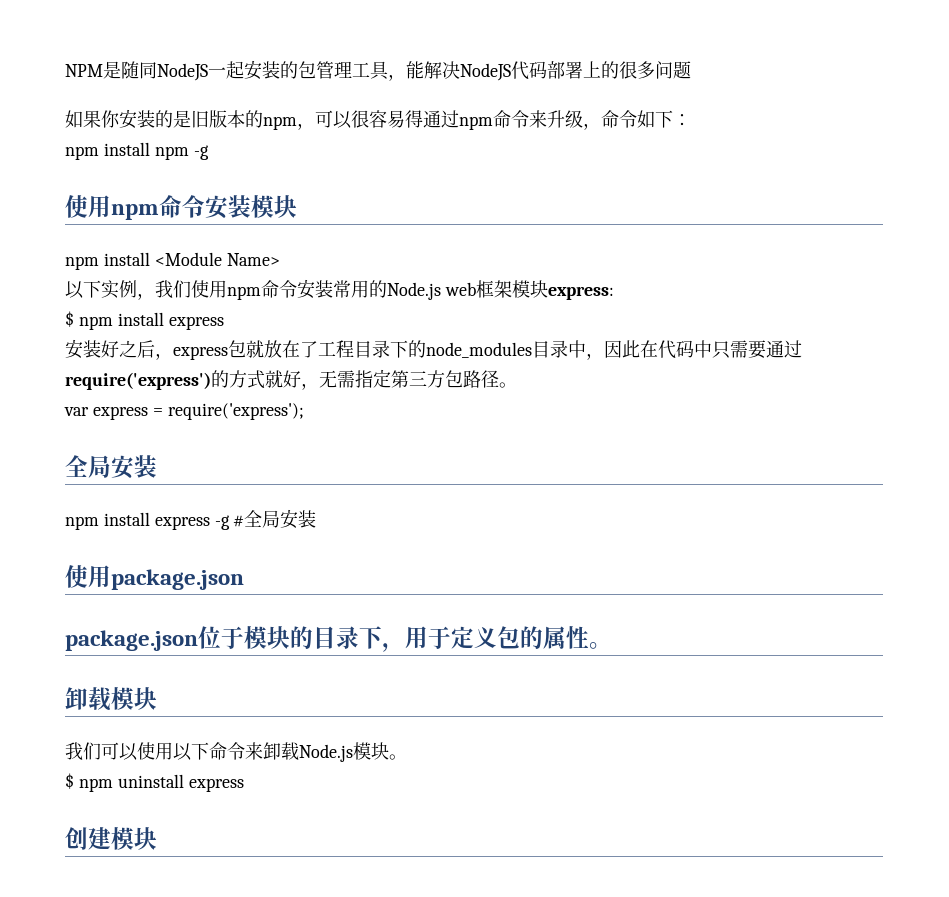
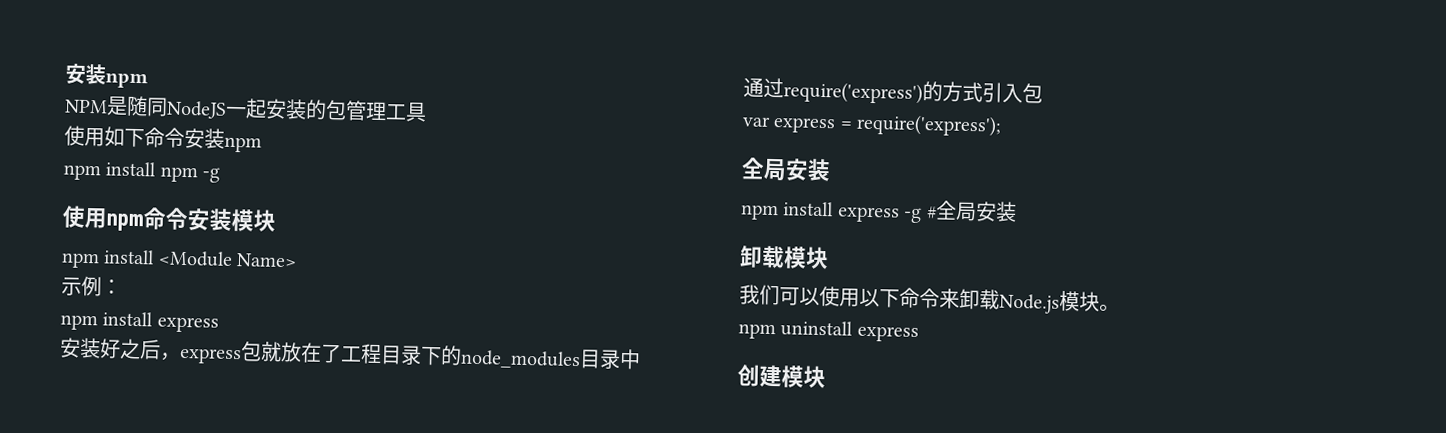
(65, 70) none -> [65,63,148,89] 安装npm //
[388,61,691,81] [65,109,691,130] ，能解决NodeJS代码部署上的很多问题 // 如果你安装的是旧版本的npm，可以很容易得通过npm命令来升级，命令如下： -> [64,125,262,153] // 使用如下命令安装npm
[65,279,614,300] [65,311,74,327] 以下实例，我们使用npm命令安装常用的Node.js web框架模块express: // $ -> [61,275,122,297] 示例： //
[586,340,802,360] [65,369,517,390] ，因此在代码中只需要通过require('express')的方式就好，无需指定第三方包路径。 -> [743,77,1043,105] // 通过require('express')的方式引入包
[65,565,244,590] [65,626,612,652] // 使用package.json // package.json位于模块的目录下，用于定义包的属性。 -> (1017, 211) none
[65,773,74,789] $ -> (1120, 308) none

